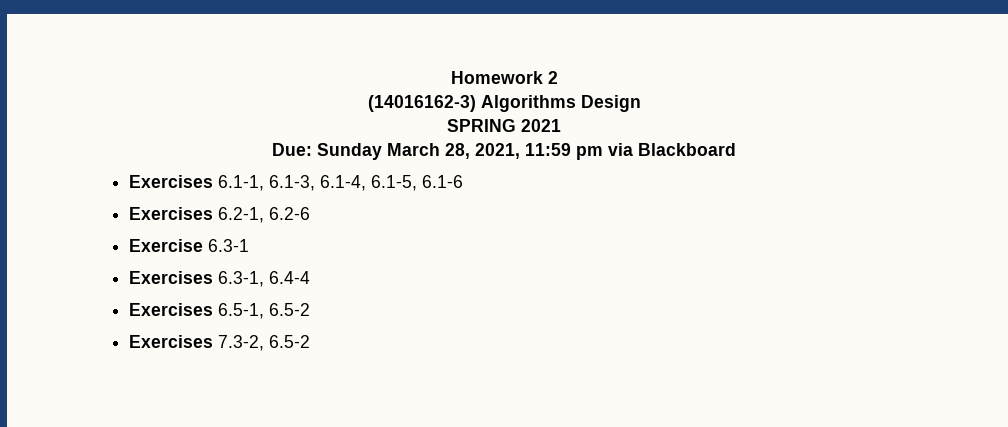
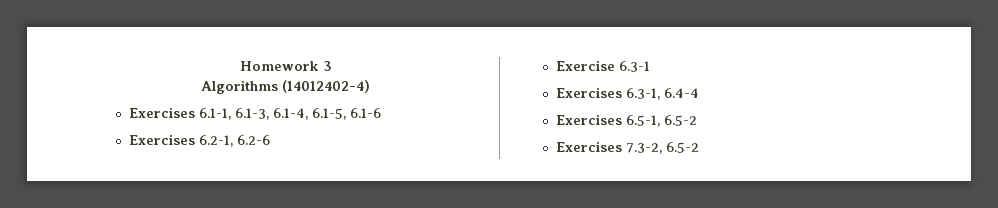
[547,71,558,84] [367,95,641,112] [447,119,561,132] [272,143,736,160] 2 // (14016162-3) Algorithms Design // SPRING 2021 // Due: Sunday March 28, 2021, 11:59 pm via Blackboard -> [322,61,332,71] [201,80,370,94] 3 // Algorithms (14012402-4)

